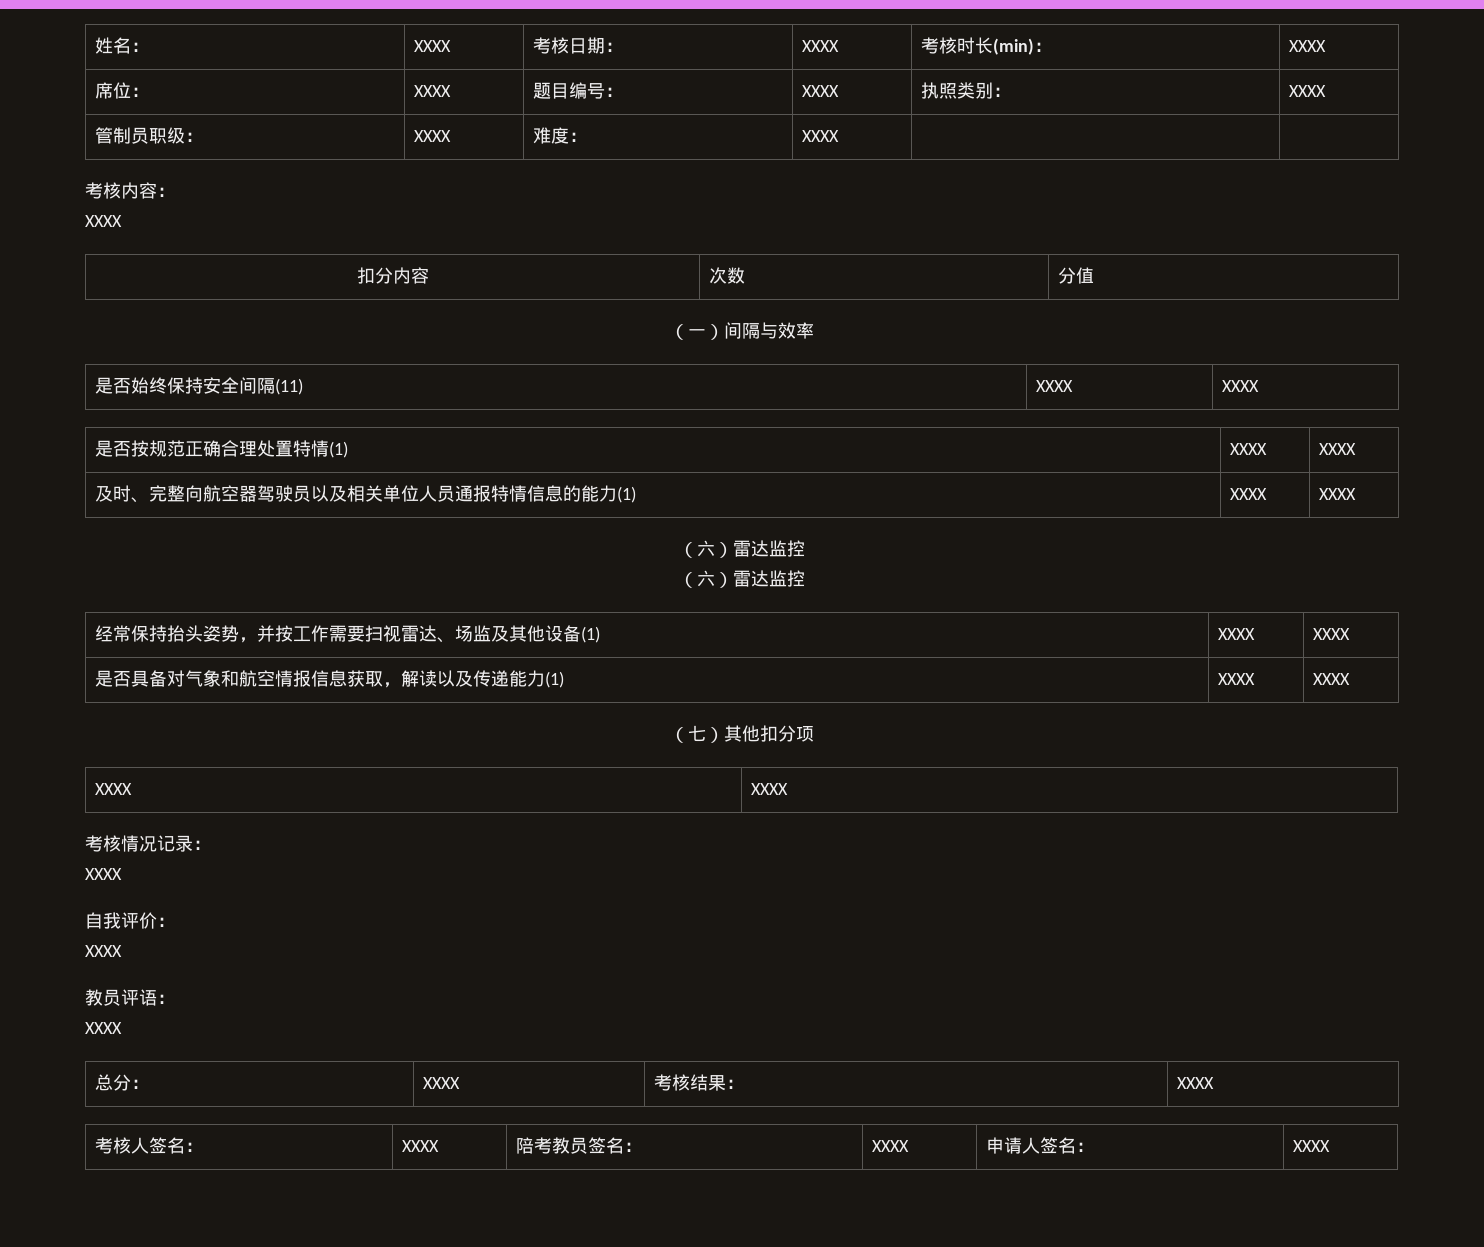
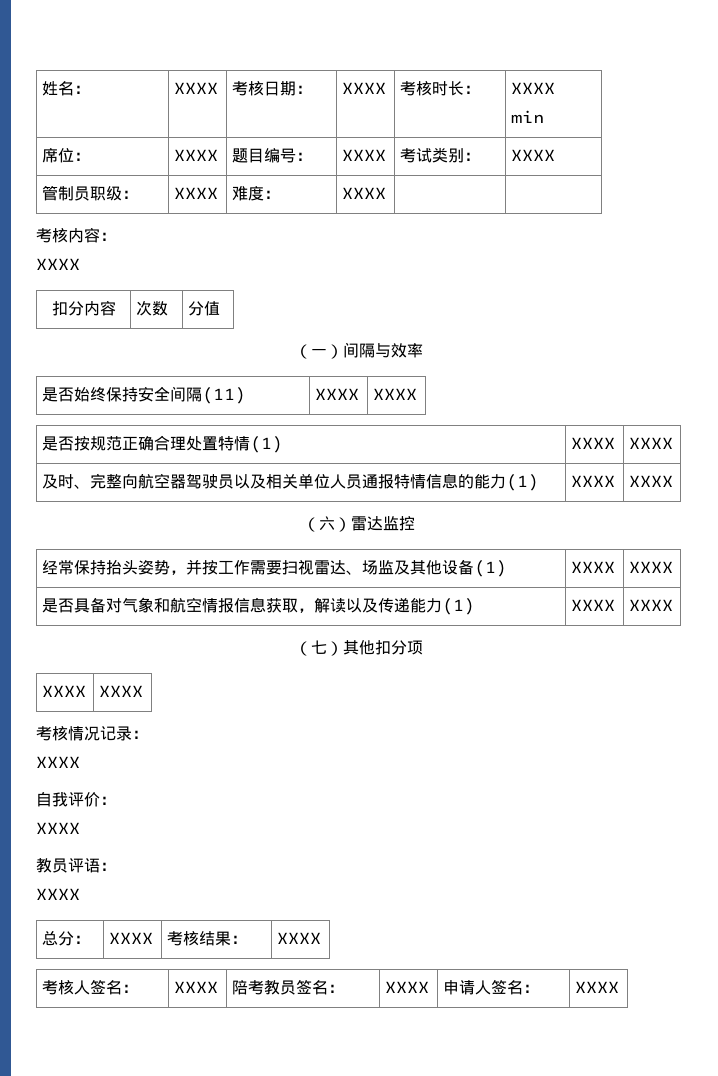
[993,38,1053,55] [1289,40,1327,52] (min)： | XXXX -> [464,85,481,94] [511,82,556,94] [511,110,545,123] ： | XXXX min
[921,82,958,99] 执照 -> [400,148,433,163] 考试
[679,570,805,588] // （六）雷达监控 -> (415, 523) none

